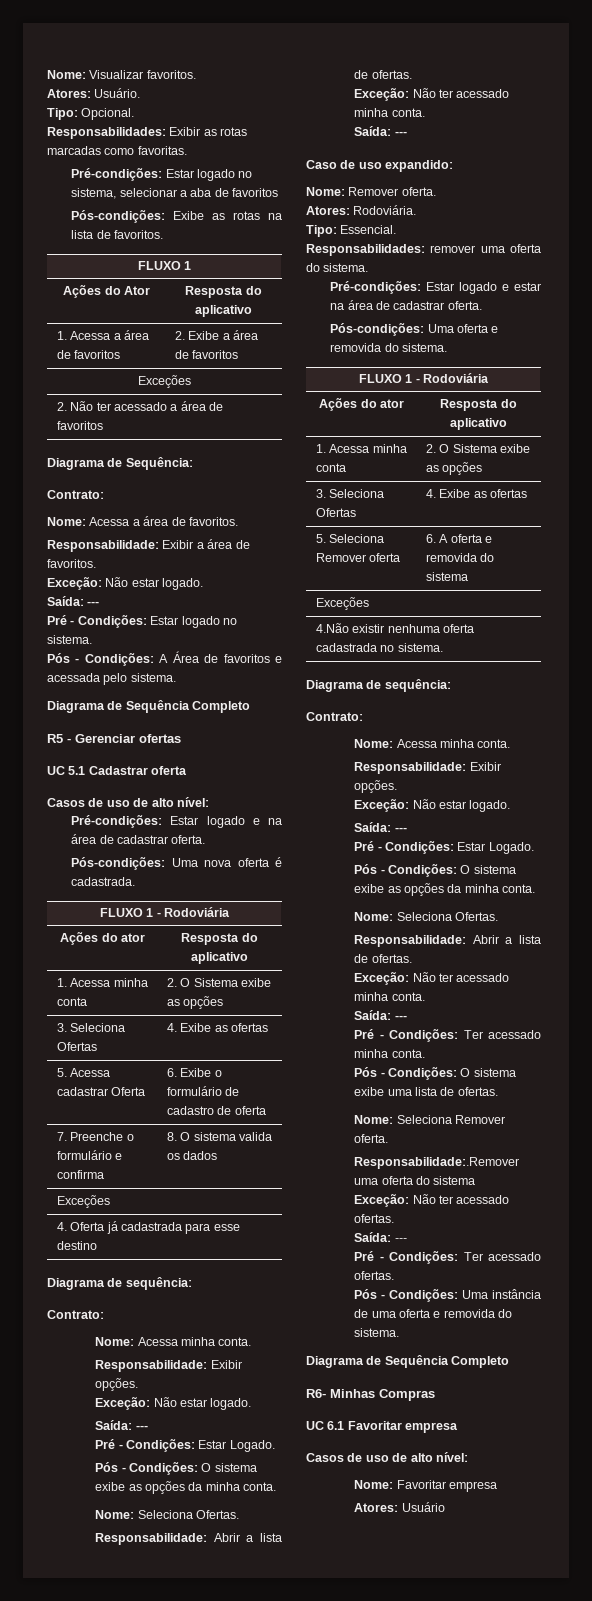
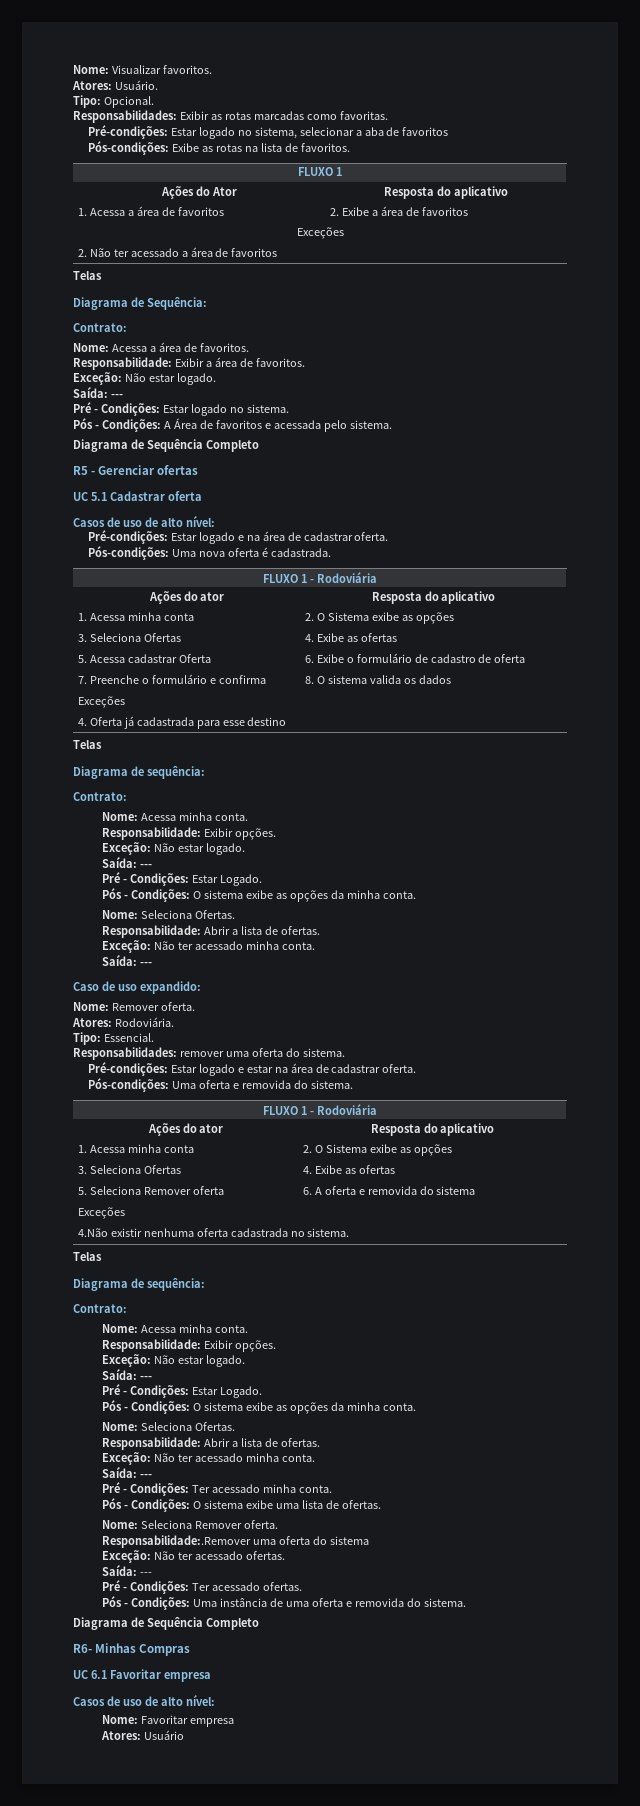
(103, 425) none -> [73,271,102,280] // Telas
(97, 1245) none -> [73,740,102,749] // Telas
(443, 647) none -> [73,1252,102,1261] // Telas

